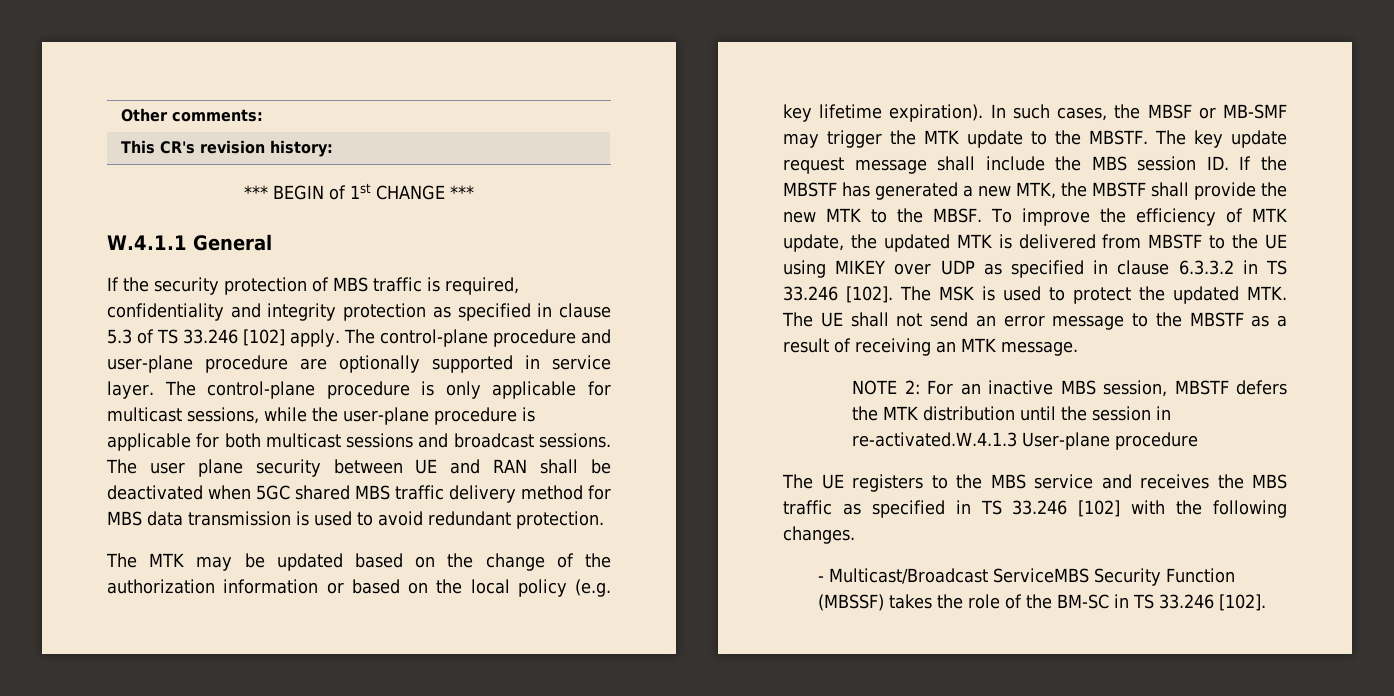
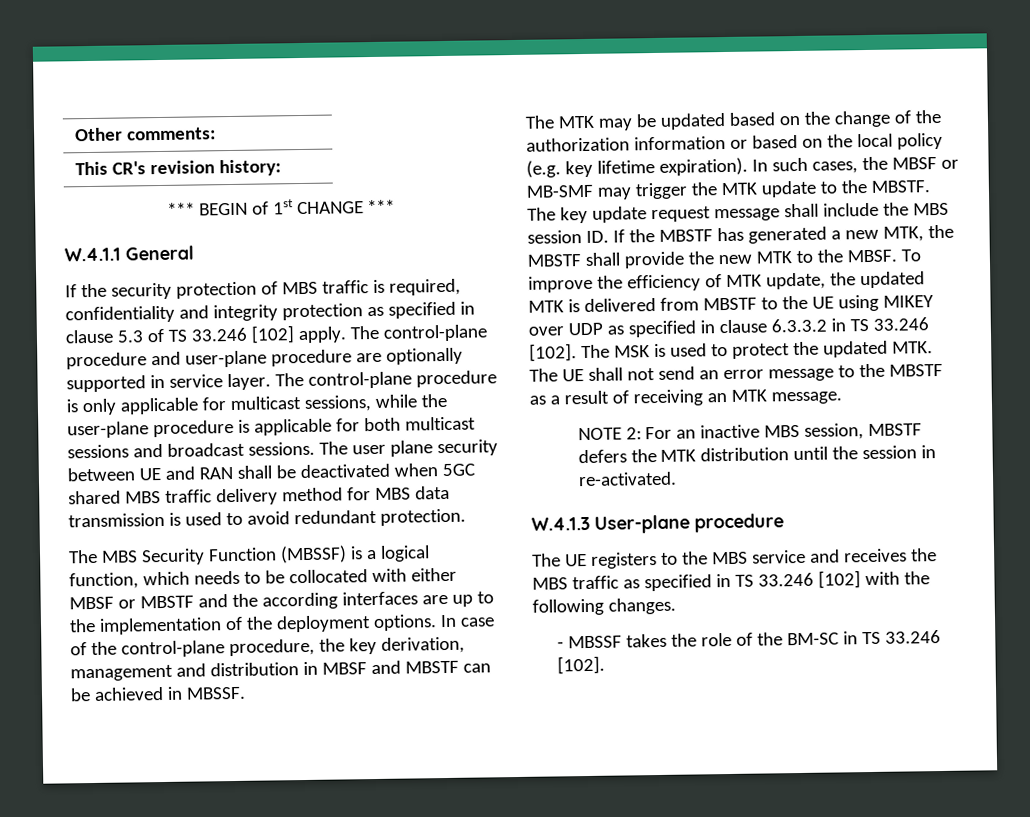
(604, 520) none -> [68,545,430,566] [69,567,457,590] [69,591,494,610] [69,614,495,635] [70,636,465,658] [70,660,491,682] [70,686,246,702] // The MBS Security Function (MBSSF) is a logical function, which needs to be collocated with either MBSF or MBSTF and the according interfaces are up to the implementation of the deployment options. In case of the control-plane procedure, the key derivation, management and distribution in MBSF and MBSTF can be achieved in MBSSF.
[852,432,1018,447] re-activated.W.4.1.3 -> [577,471,677,487] [531,516,590,531] re-activated. // W.4.1.3
[828,568,1235,586] [817,594,884,611] Multicast/Broadcast ServiceMBS Security Function (MBSSF) -> [567,635,622,649] MBSSF

